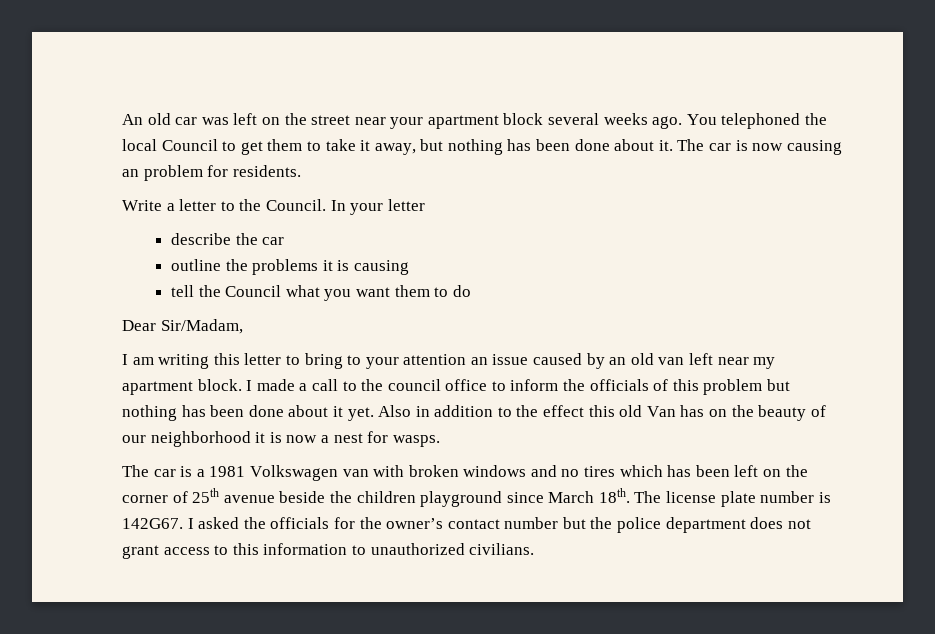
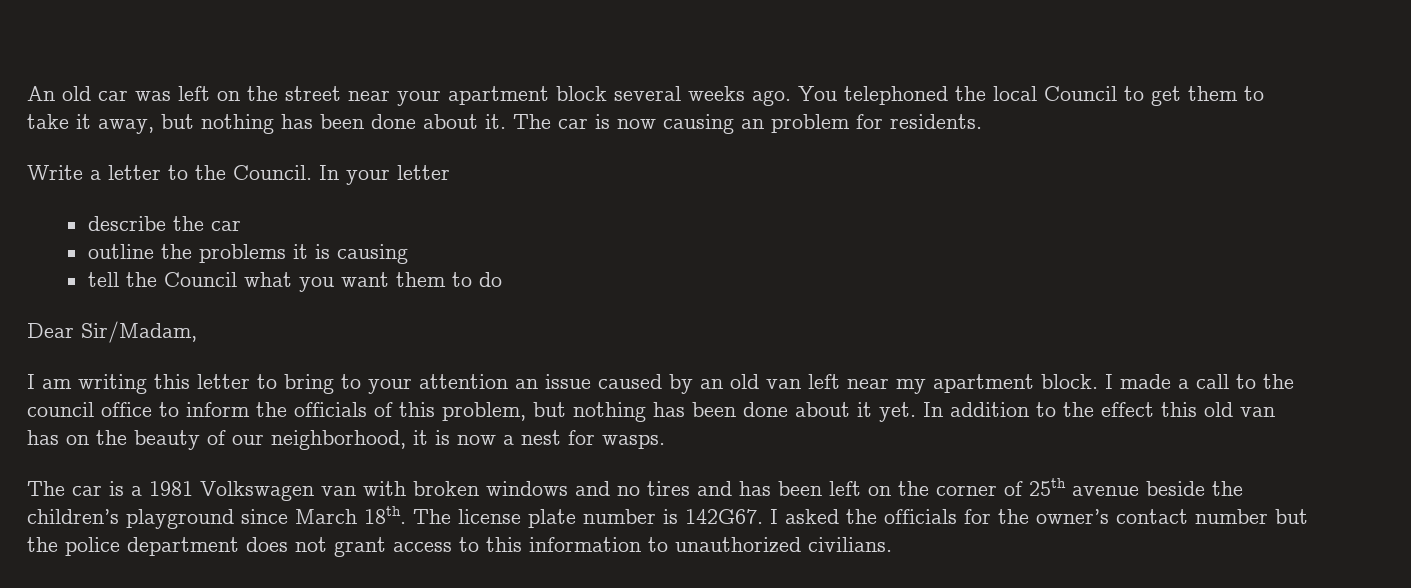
[703,379,763,395] problem -> [442,402,526,421] problem,
[378,405,430,417] Also in -> [923,402,943,417] In
[646,406,676,417] Van -> [1240,407,1275,417] van
[150,431,251,447] neighborhood -> [271,430,406,450] neighborhood,
[619,465,663,477] which -> [697,481,732,496] and
[356,491,416,503] children -> [27,509,119,524] children’s

